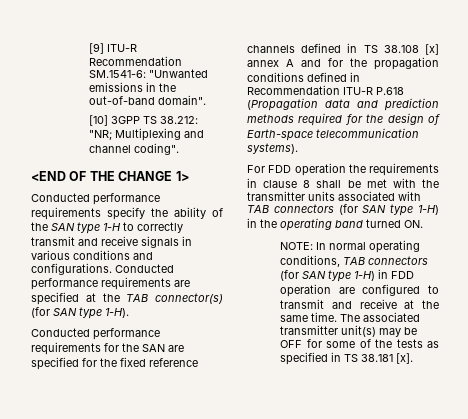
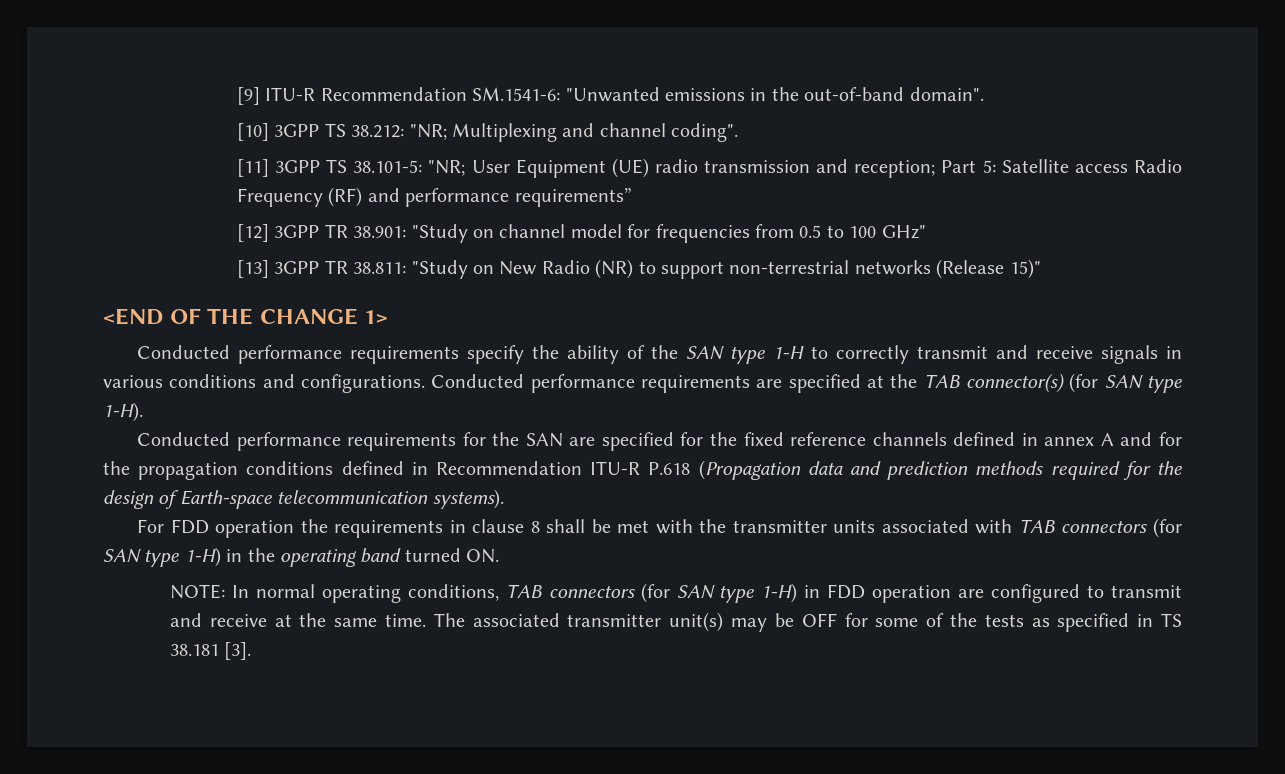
(179, 149) none -> [236,158,1182,178] [236,187,632,207] [236,224,926,243] [236,259,1041,279] // [11] 3GPP TS 38.101-5: "NR; User Equipment (UE) radio transmission and reception; Part 5: Satellite access Radio Frequency (RF) and performance requirements” // [12] 3GPP TR 38.901: "Study on channel model for frequencies from 0.5 to 100 GHz" // [13] 3GPP TR 38.811: "Study on New Radio (NR) to support non-terrestrial networks (Release 15)"
[363,44,439,55] TS 38.108 [x] -> (1038, 439) none
[396,353,414,364] [x]. -> [224,642,252,660] [3].

